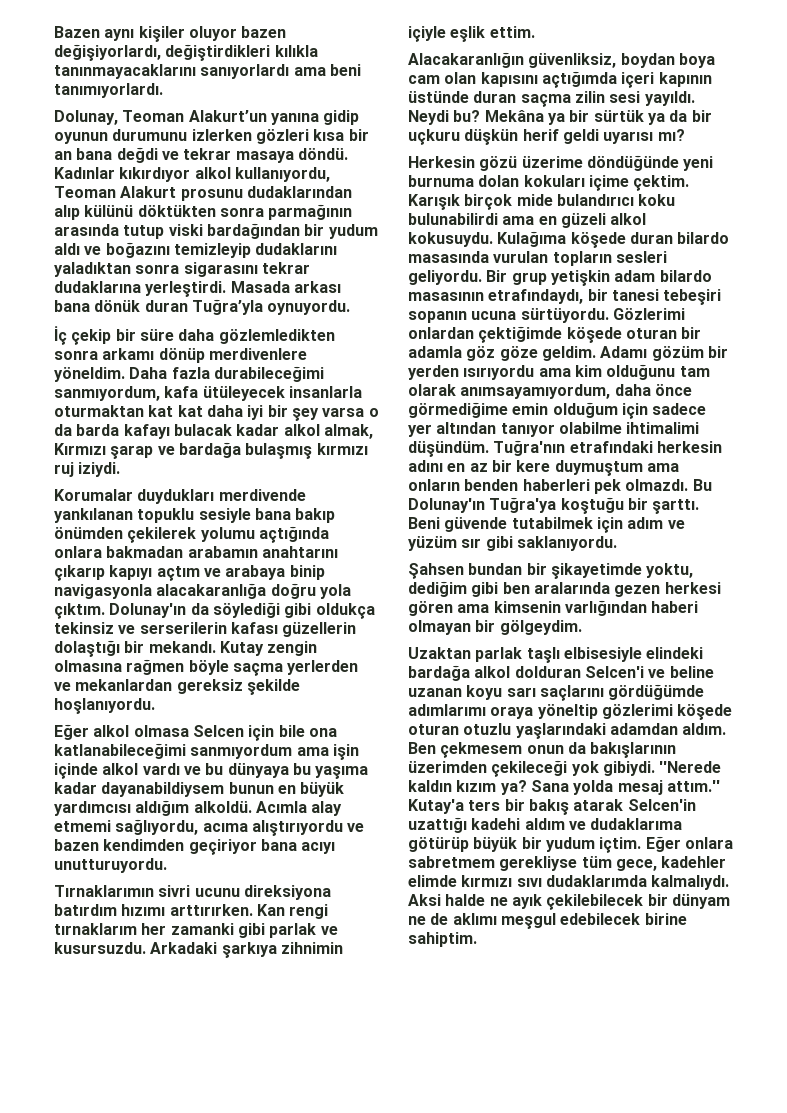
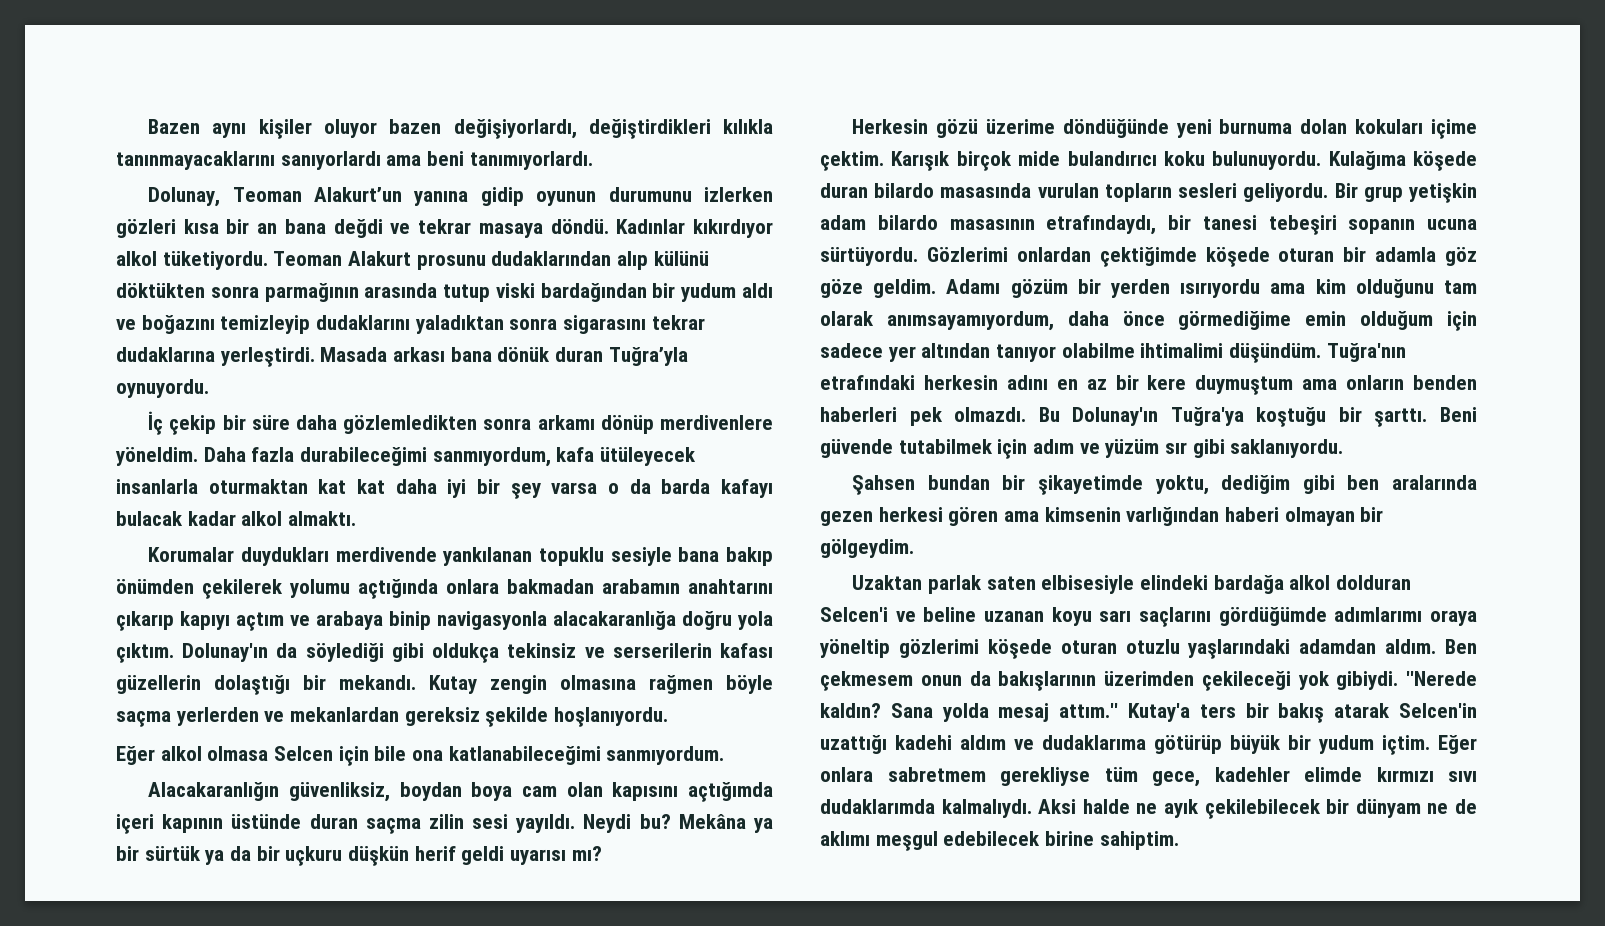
[234,167,330,182] kullanıyordu, -> [162,251,268,270] tüketiyordu.
[323,424,373,439] [54,442,368,459] [54,462,121,477] almak, Kırmızı şarap ve bardağa bulaşmış kırmızı ruj iziydi. -> [288,511,357,526] almaktı.
[190,744,359,760] [54,763,369,779] [54,782,345,797] [54,800,343,816] [54,819,365,836] [54,839,336,855] [54,858,167,873] [54,885,331,900] [54,904,329,919] [54,923,338,938] [54,942,343,958] [408,26,535,42] sanmıyordum ama işin içinde alkol vardı ve bu dünyaya bu yaşıma kadar dayanabildiysem bunun en büyük yardımcısı aldığım alkoldü. Acımla alay etmemi sağlıyordu, acıma alıştırıyordu ve bazen kendimden geçiriyor bana acıyı unutturuyordu. // Tırnaklarımın sivri ucunu direksiyona batırdım hızımı arttırırken. Kan rengi tırnaklarım her zamanki gibi parlak ve kusursuzdu. Arkadaki şarkıya zihnimin içiyle eşlik ettim. -> [606,746,725,765] sanmıyordum.
[408,213,647,228] [408,232,493,247] bulunabilirdi ama en güzeli alkol kokusuydu. -> [1212,151,1322,170] bulunuyordu.
[526,647,560,663] taşlı -> [986,576,1036,590] saten
[408,780,527,795] kaldın kızım ya? -> [820,703,881,718] kaldın?

